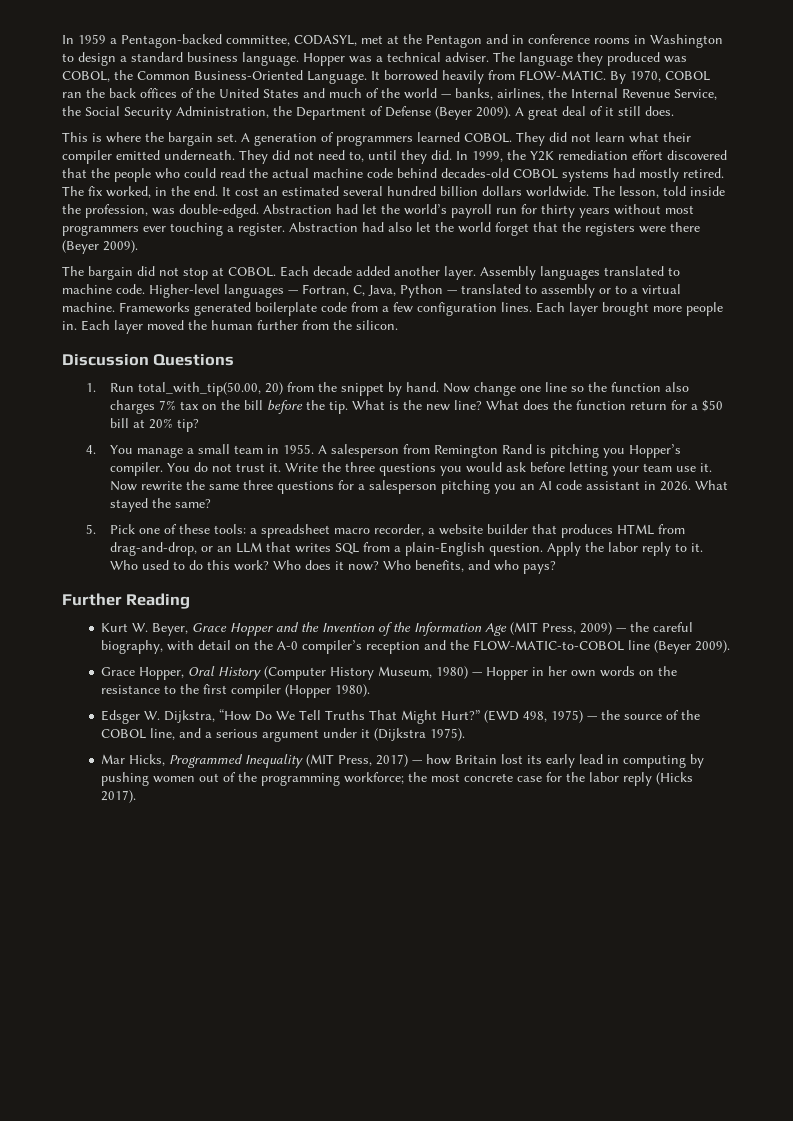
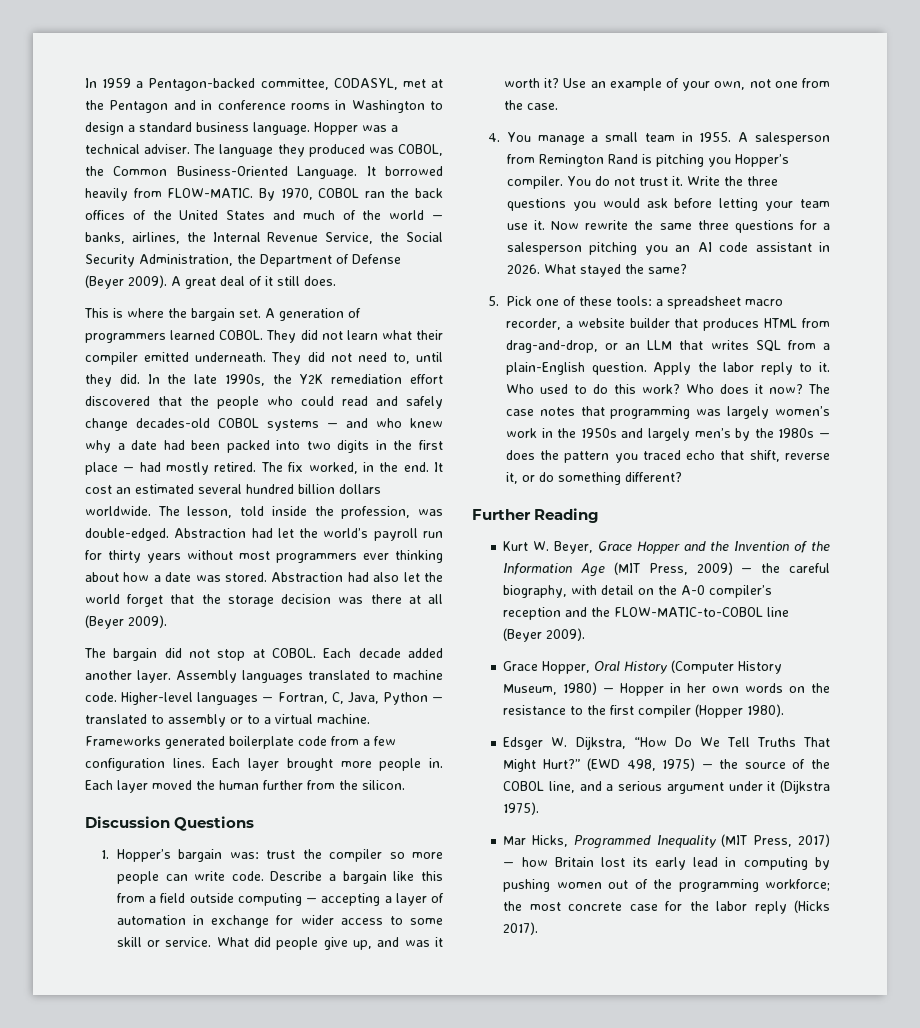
[472,151,503,162] 1999, -> [167,374,265,386] the late 1990s,
[249,168,609,182] the actual machine code behind decades-old COBOL systems -> [376,396,443,409] [85,418,443,431] [85,440,443,453] [85,462,135,475] and safely change decades-old COBOL systems — and who knew why a date had been packed into two digits in the first place —
[170,222,285,236] touching a register. -> [395,550,443,563] [85,572,267,582] thinking about how a date was stored.
[585,222,700,236] registers were there -> [227,594,444,607] storage decision was there at all
[109,382,689,396] [109,400,723,414] [109,418,199,432] Run total_with_tip(50.00, 20) from the snippet by hand. Now change one line so the function also charges 7% tax on the bill before the tip. What is the new line? What does the function return for a $50 bill at 20% tip? -> [116,849,443,862] [116,871,443,884] [116,893,444,906] [116,915,443,928] [116,937,444,950] [503,78,830,91] [503,100,558,110] Hopper’s bargain was: trust the compiler so more people can write code. Describe a bargain like this from a field outside computing — accepting a layer of automation in exchange for wider access to some skill or service. What did people give up, and was it worth it? Use an example of your own, not one from the case.
[382,560,556,574] Who benefits, and who pays? -> [808,384,830,394] [505,406,830,419] [505,428,830,441] [505,450,830,463] [505,472,682,485] The case notes that programming was largely women’s work in the 1950s and largely men’s by the 1980s — does the pattern you traced echo that shift, reverse it, or do something different?

